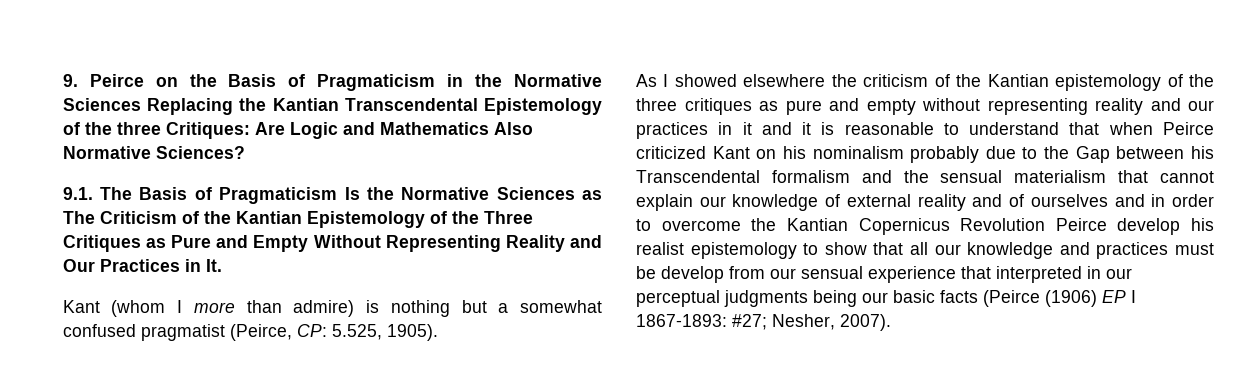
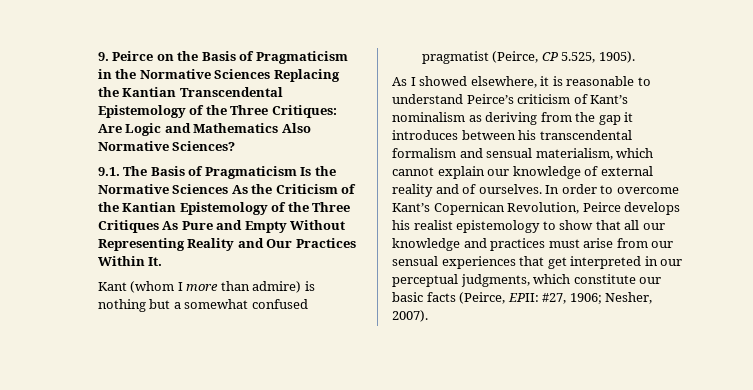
[116,122,161,135] three -> [230,105,269,115] Three
[582,190,602,200] [62,211,95,224] as The -> [231,184,273,194] As the
[145,238,166,248] as -> [162,221,179,230] As
[184,259,201,272] in -> [97,256,145,266] Within
[296,324,327,337] CP: -> [541,52,558,61] CP
[743,74,1214,91] [636,98,1214,115] [636,122,792,139] elsewhere the criticism of the Kantian epistemology of the three critiques as pure and empty without representing reality and our practices in it and -> [470,76,537,88] elsewhere,
[1069,122,1214,135] [636,146,1110,163] that when Peirce criticized Kant on his nominalism probably due to the Gap -> [466,94,629,104] [392,112,634,125] [392,130,458,140] Peirce’s criticism of Kant’s nominalism as deriving from the gap it introduces
[636,170,760,183] Transcendental -> [539,130,632,140] transcendental
[903,170,1149,183] the sensual materialism that -> [486,148,654,160] sensual materialism, which
[1030,194,1214,207] [636,218,1181,235] ourselves and in order to overcome the Kantian Copernicus Revolution Peirce develop -> [478,184,679,194] [392,202,681,215] ourselves. In order to overcome Kant’s Copernican Revolution, Peirce develops
[636,266,724,283] be develop -> [583,238,614,248] arise
[868,266,991,283] experience that -> [441,256,567,269] experiences that get
[724,290,1136,307] [636,314,767,330] judgments being our basic facts (Peirce (1906) EP I 1867-1893: #27; -> [460,274,662,287] [392,292,602,304] judgments, which constitute our basic facts (Peirce, EPII: #27, 1906;

